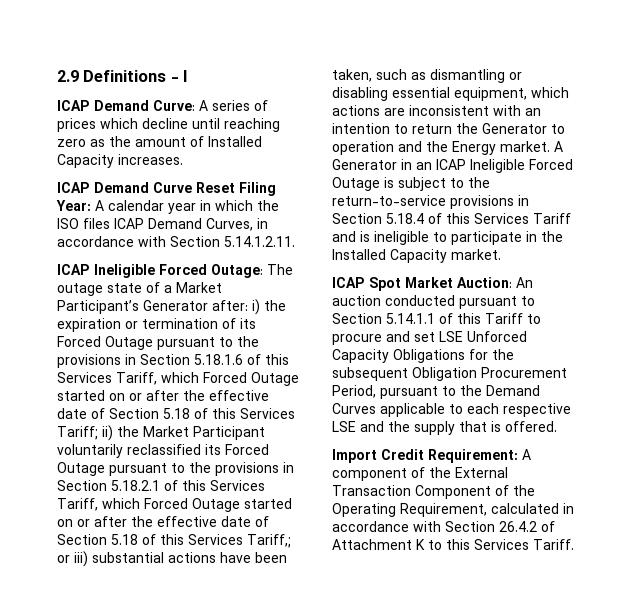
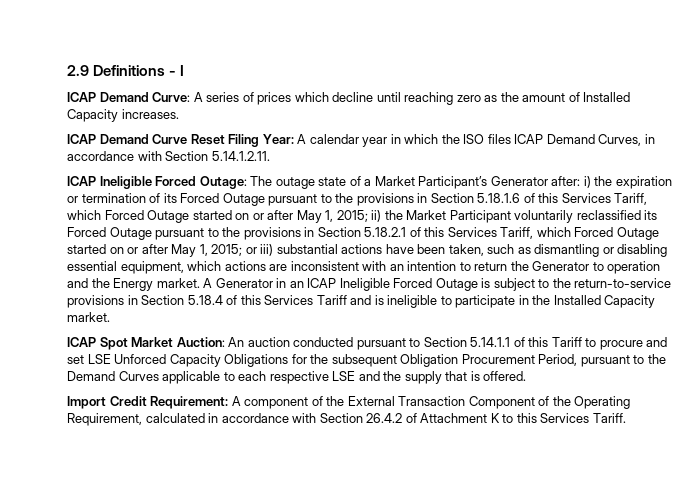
[183,390,269,401] [57,408,295,419] [57,426,98,440] the effective date of Section 5.18 of this Services Tariff; -> [296,210,368,223] May 1, 2015;
[131,516,269,527] [57,534,291,548] the effective date of Section 5.18 of this Services Tariff,; -> [171,244,243,257] May 1, 2015;

